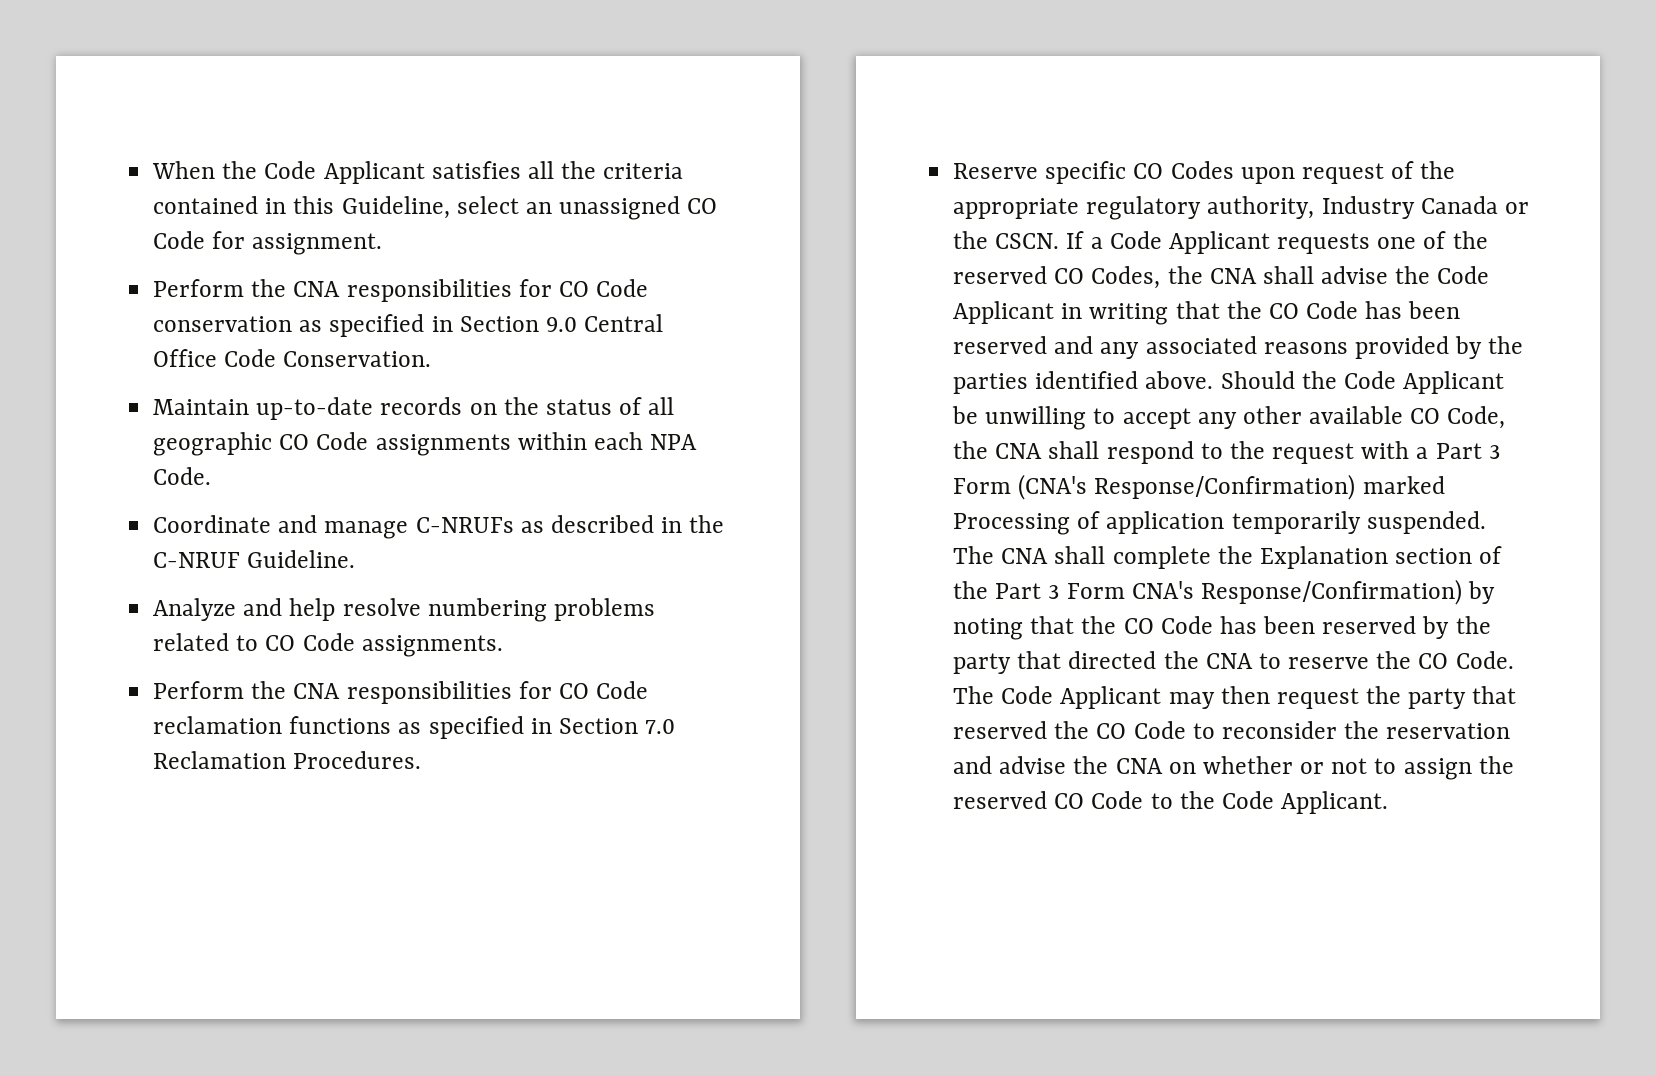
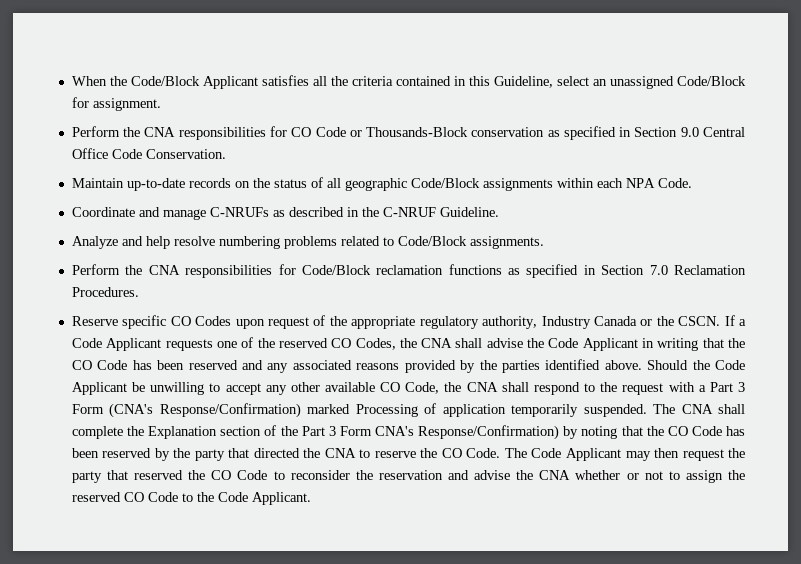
[264,161,317,179] Code -> [130,76,200,86] Code/Block
[687,198,718,214] [153,231,206,249] CO Code -> [677,76,746,86] Code/Block
(649, 288) none -> [349,127,469,137] or Thousands-Block
[279,432,369,450] CO Code -> [410,178,480,188] Code/Block
[265,633,355,651] CO Code -> [397,236,467,246] Code/Block
[558,681,649,699] CO Code -> [301,265,371,275] Code/Block
[1168,762,1196,774] on -> (571, 475) none

